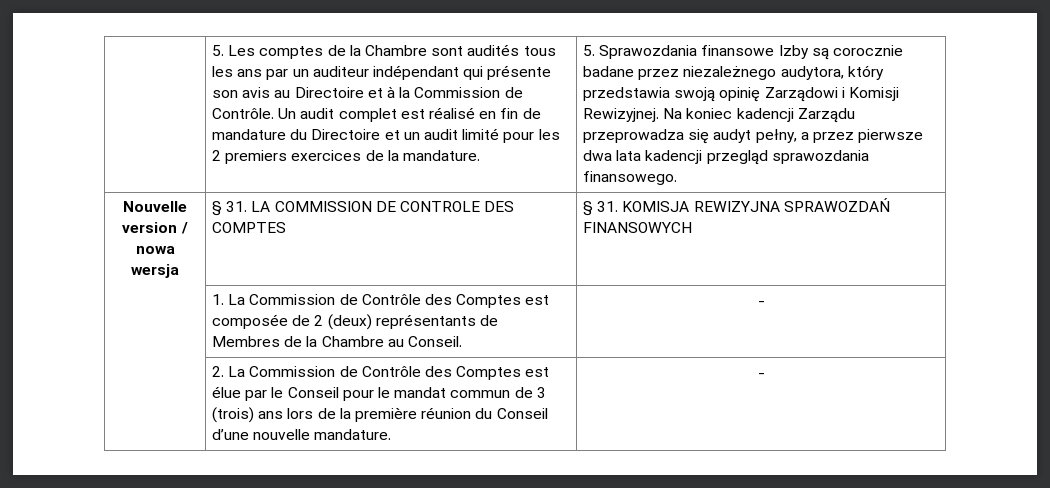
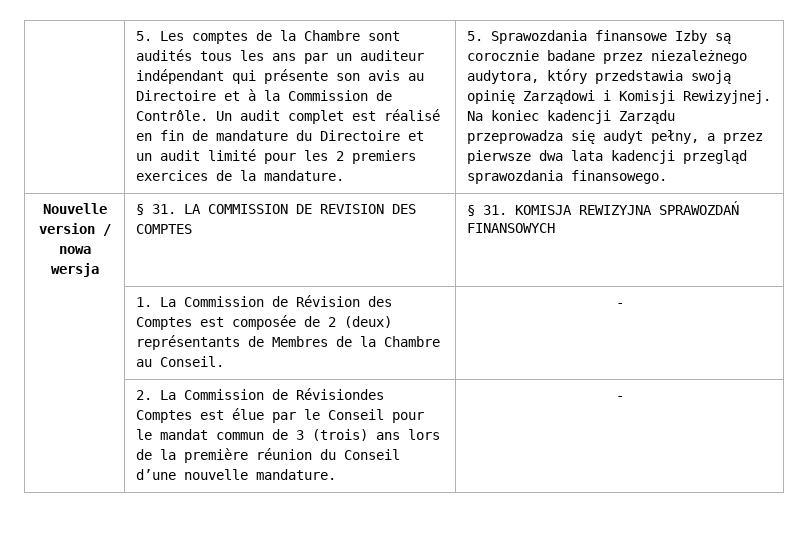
[399,201,480,212] CONTROLE -> [319,204,384,214] REVISION
[361,294,421,305] Contrôle -> [295,295,360,307] Révision
[361,366,452,377] Contrôle des -> [295,388,384,400] Révisiondes

